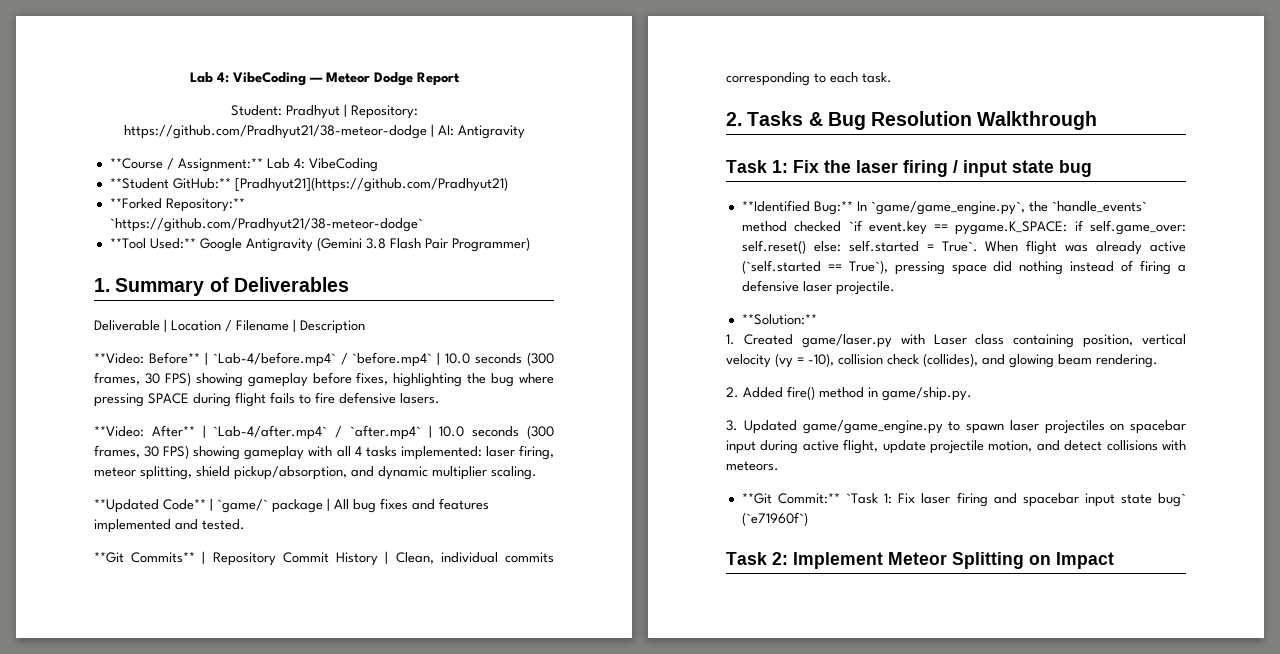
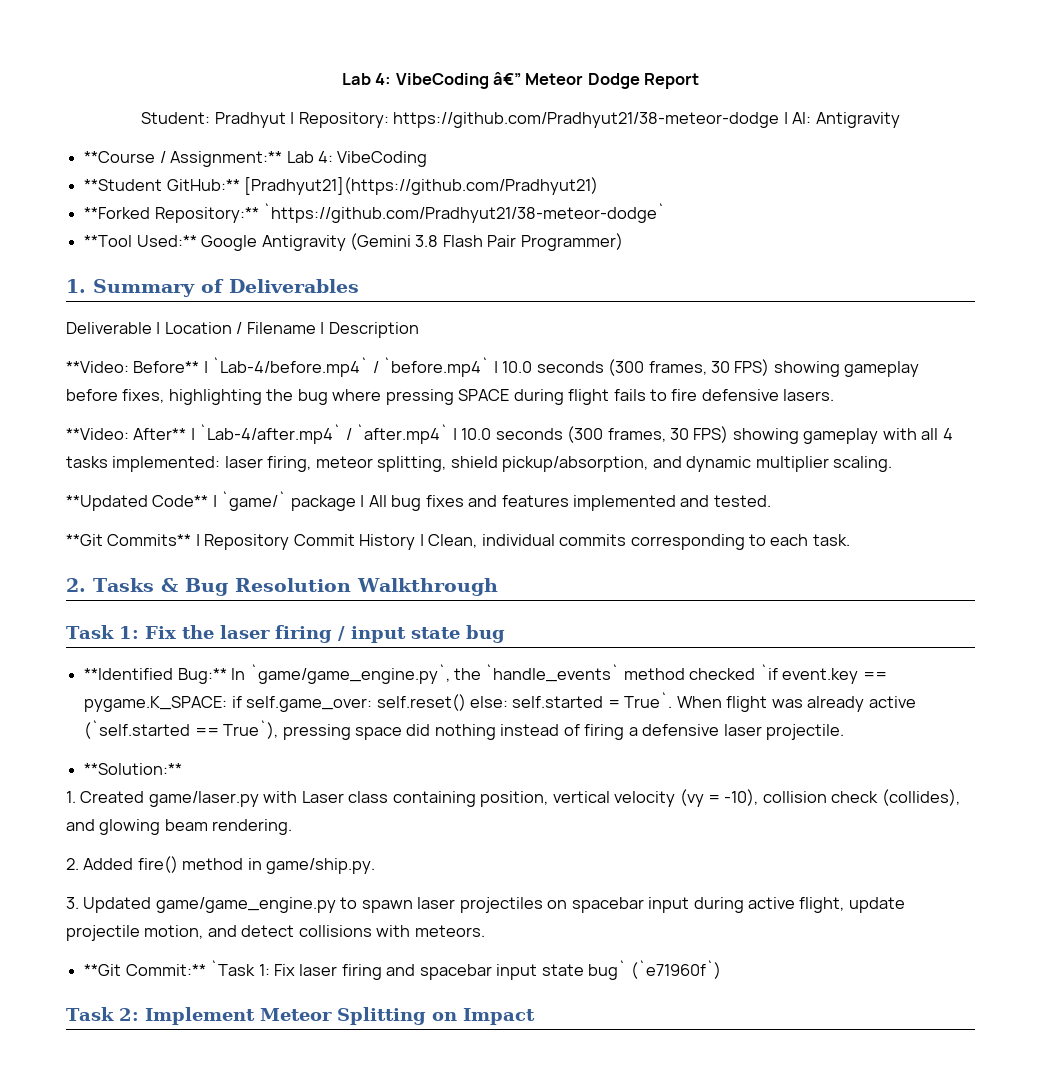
[189,72,323,86] Lab 4: VibeCoding — -> [341,72,521,89] Lab 4: VibeCoding â€”

